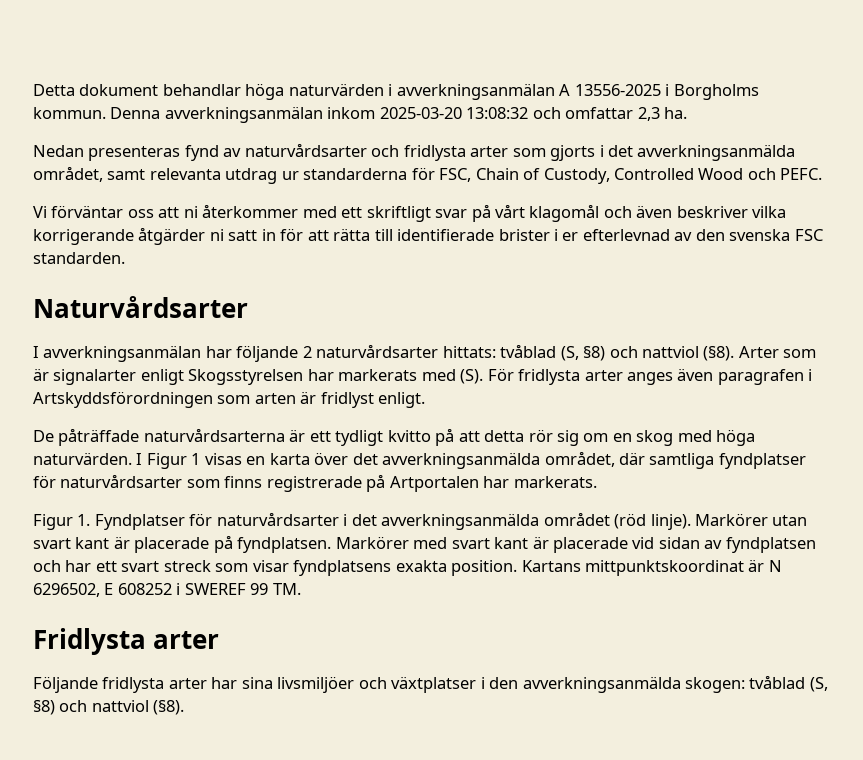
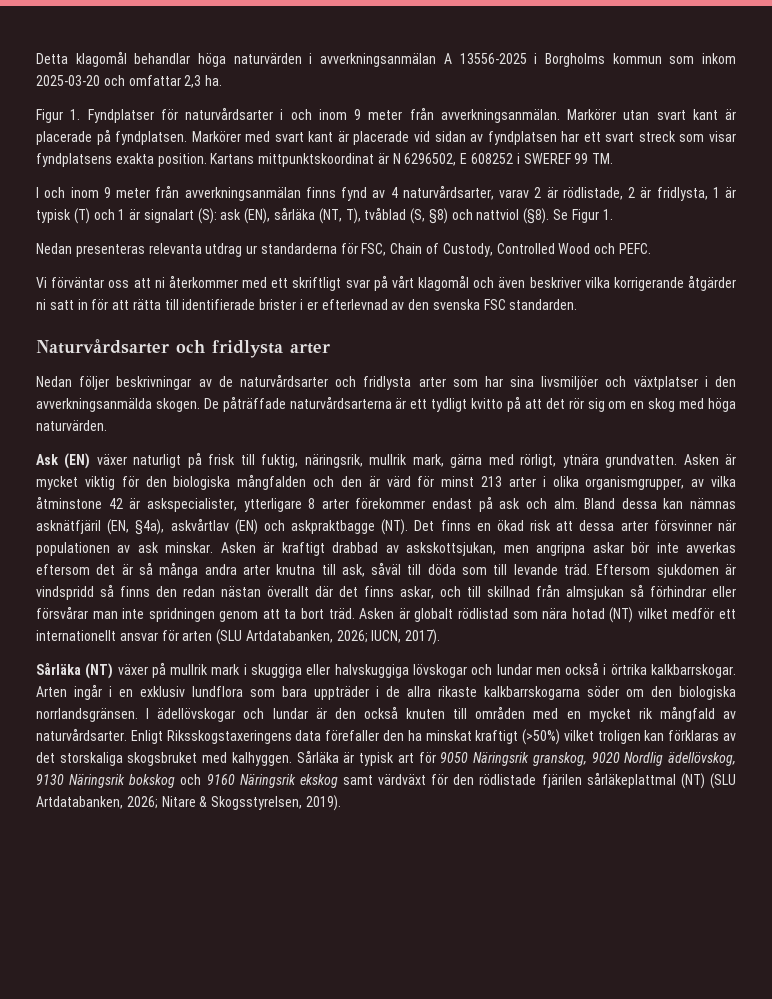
[79,84,159,96] dokument -> [75,51,127,67] klagomål
[33,106,323,123] kommun. Denna avverkningsanmälan -> [612,53,695,64] kommun som
[466,107,529,119] 13:08:32 -> (100, 80) none
[33,143,796,161] [33,166,146,182] Nedan presenteras fynd av naturvårdsarter och fridlysta arter som gjorts i det avverkningsanmälda området, samt -> [36,107,736,123] [36,129,736,145] [36,153,614,167] [36,185,736,201] [36,207,613,224] [36,243,145,257] Figur 1. Fyndplatser för naturvårdsarter i och inom 9 meter från avverkningsanmälan. Markörer utan svart kant är placerade på fyndplatsen. Markörer med svart kant är placerade vid sidan av fyndplatsen har ett svart streck som visar fyndplatsens exakta position. Kartans mittpunktskoordinat är N 6296502, E 608252 i SWEREF 99 TM. // I och inom 9 meter från avverkningsanmälan finns fynd av 4 naturvårdsarter, varav 2 är rödlistade, 2 är fridlysta, 1 är typisk (T) och 1 är signalart (S): ask (EN), sårläka (NT, T), tvåblad (S, §8) och nattviol (§8). Se Figur 1. // Nedan presenteras
[33,344,817,362] [33,368,813,385] [33,391,426,408] // I avverkningsanmälan har följande 2 naturvårdsarter hittats: tvåblad (S, §8) och nattviol (§8). Arter som är signalarter enligt Skogsstyrelsen har markerats med (S). För fridlysta arter anges även paragrafen i Artskyddsförordningen som arten är fridlyst enligt. // -> [176,340,330,358] [36,374,736,390] [36,398,200,412] och fridlysta arter // Nedan följer beskrivningar av de naturvårdsarter och fridlysta arter som har sina livsmiljöer och växtplatser i den avverkningsanmälda skogen.
[484,430,525,442] detta -> [545,398,565,409] det
[136,451,806,469] [33,474,597,492] [33,512,808,530] [33,535,816,553] [33,559,782,576] [33,583,301,597] [33,628,220,655] [33,675,828,693] [33,700,185,715] I Figur 1 visas en karta över det avverkningsanmälda området, där samtliga fyndplatser för naturvårdsarter som finns registrerade på Artportalen har markerats. // Figur 1. Fyndplatser för naturvårdsarter i det avverkningsanmälda området (röd linje). Markörer utan svart kant är placerade på fyndplatsen. Markörer med svart kant är placerade vid sidan av fyndplatsen och har ett svart streck som visar fyndplatsens exakta position. Kartans mittpunktskoordinat är N 6296502, E 608252 i SWEREF 99 TM. // Fridlysta arter // Följande fridlysta arter har sina livsmiljöer och växtplatser i den avverkningsanmälda skogen: tvåblad (S, §8) och nattviol (§8). -> [36,452,737,469] [36,474,736,490] [36,496,736,512] [36,518,736,535] [36,542,736,556] [36,562,736,578] [36,584,736,600] [36,606,736,623] [36,629,441,645] [36,662,736,679] [36,684,736,700] [36,706,736,722] [36,728,737,745] [36,750,737,766] [36,772,736,789] [36,795,341,811] // Ask (EN) växer naturligt på frisk till fuktig, näringsrik, mullrik mark, gärna med rörligt, ytnära grundvatten. Asken är mycket viktig för den biologiska mångfalden och den är värd för minst 213 arter i olika organismgrupper, av vilka åtminstone 42 är askspecialister, ytterligare 8 arter förekommer endast på ask och alm. Bland dessa kan nämnas asknätfjäril (EN, §4a), askvårtlav (EN) och askpraktbagge (NT). Det finns en ökad risk att dessa arter försvinner när populationen av ask minskar. Asken är kraftigt drabbad av askskottsjukan, men angripna askar bör inte avverkas eftersom det är så många andra arter knutna till ask, såväl till döda som till levande träd. Eftersom sjukdomen är vindspridd så finns den redan nästan överallt där det finns askar, och till skillnad från almsjukan så förhindrar eller försvårar man inte spridningen genom att ta bort träd. Asken är globalt rödlistad som nära hotad (NT) vilket medför ett internationellt ansvar för arten (SLU Artdatabanken, 2026; IUCN, 2017). // Sårläka (NT) växer på mullrik mark i skuggiga eller halvskuggiga lövskogar och lundar men också i örtrika kalkbarrskogar. Arten ingår i en exklusiv lundflora som bara uppträder i de allra rikaste kalkbarrskogarna söder om den biologiska norrlandsgränsen. I ädellövskogar och lundar är den också knuten till områden med en mycket rik mångfald av naturvårdsarter. Enligt Riksskogstaxeringens data förefaller den ha minskat kraftigt (>50%) vilket troligen kan förklaras av det storskaliga skogsbruket med kalhyggen. Sårläka är typisk art för 9050 Näringsrik granskog, 9020 Nordlig ädellövskog, 9130 Näringsrik bokskog och 9160 Näringsrik ekskog samt värdväxt för den rödlistade fjärilen sårläkeplattmal (NT) (SLU Artdatabanken, 2026; Nitare & Skogsstyrelsen, 2019).

